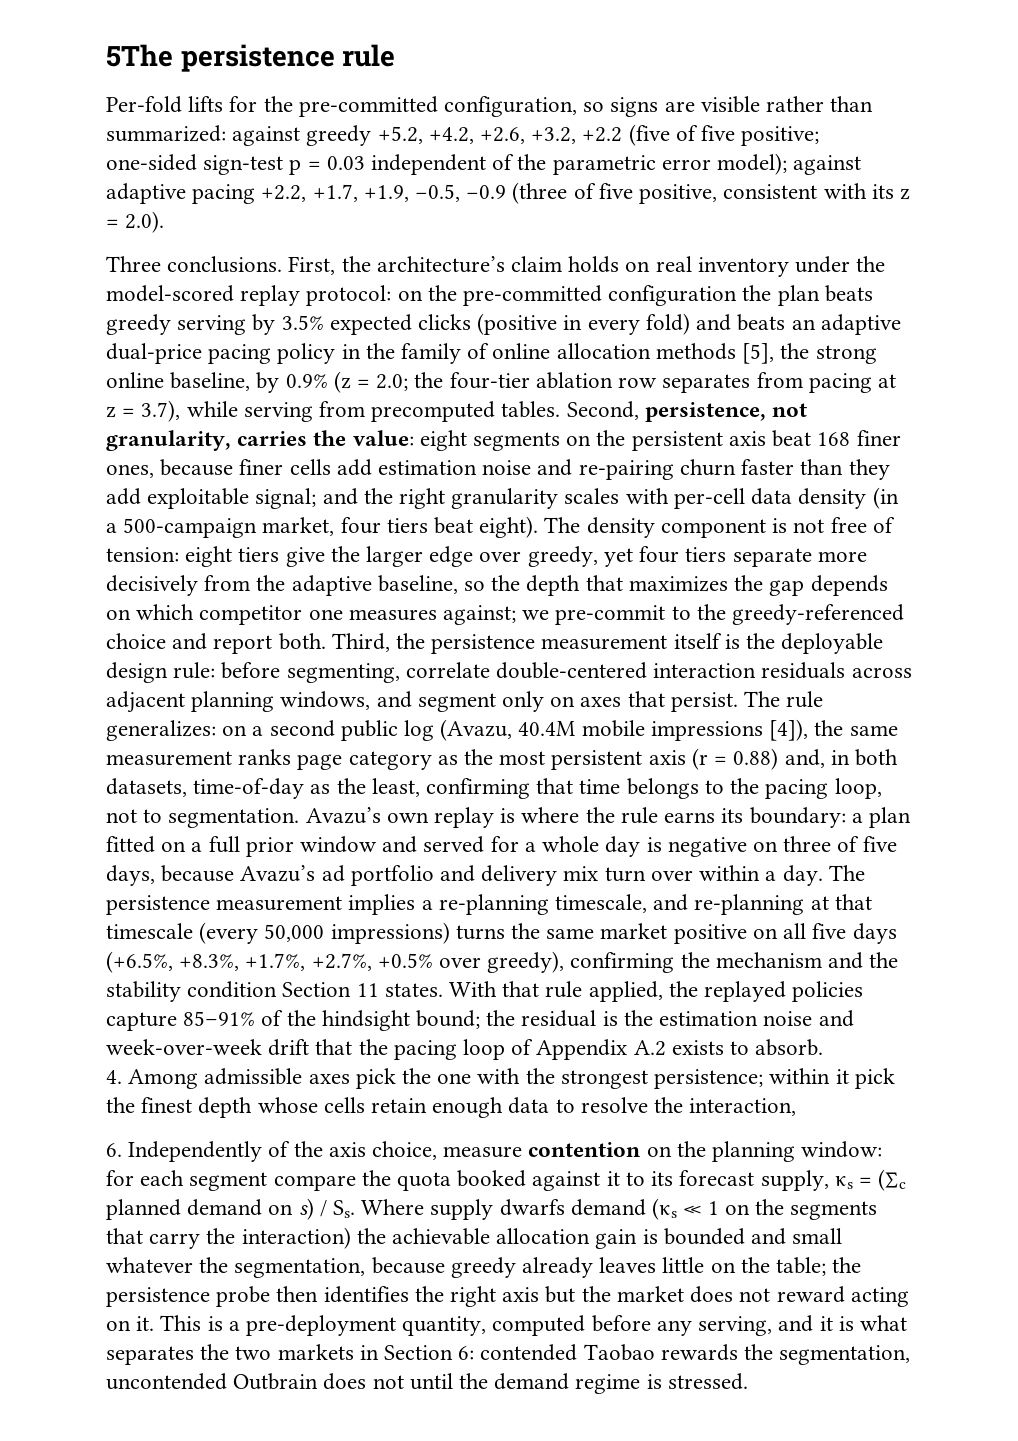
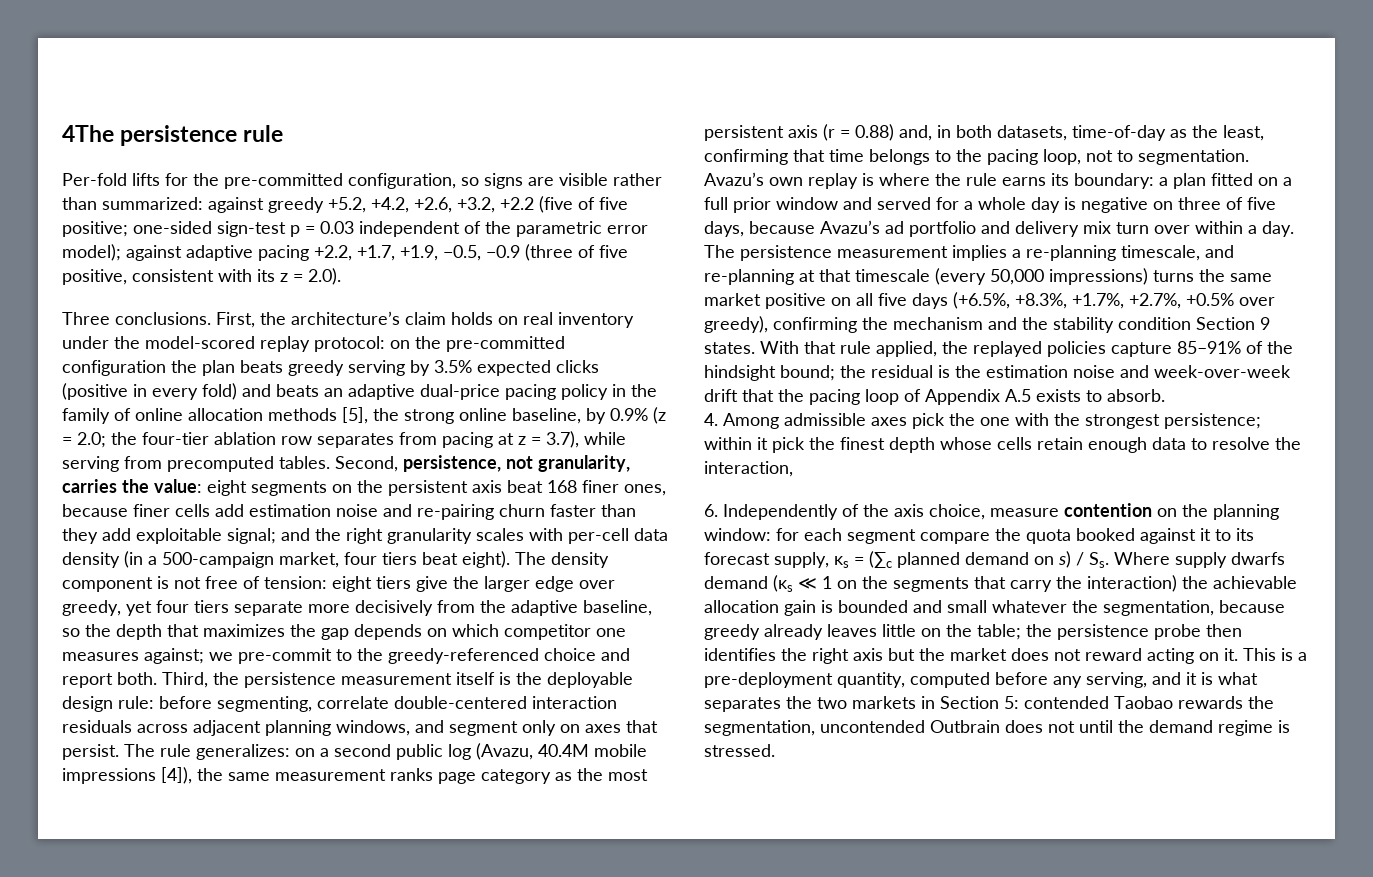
[106,44,173,67] 5The -> [62,125,114,142] 4The
[356,983,379,997] 11 -> [1260,317,1270,330] 9
[633,1040,666,1056] A.2 -> [1005,389,1031,402] A.5
[458,1346,475,1360] 6: -> [1004,696,1019,709] 5:

